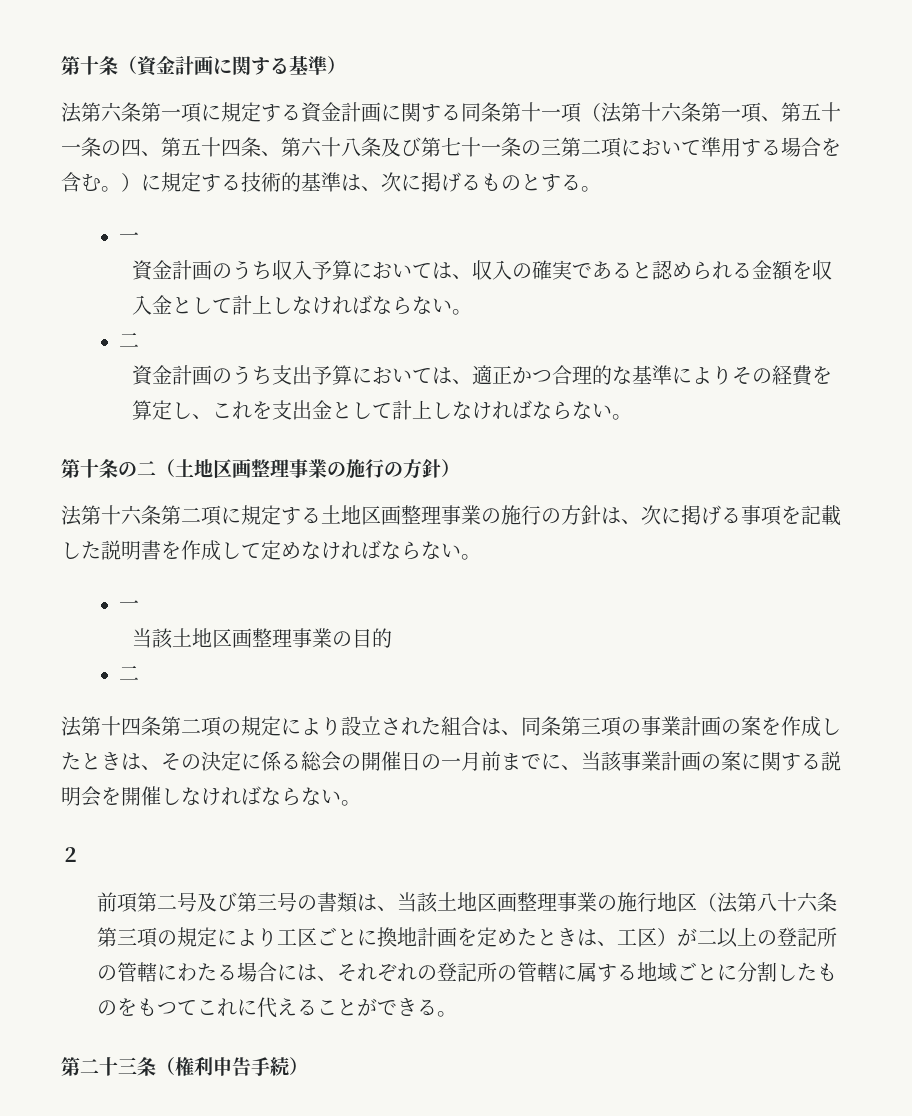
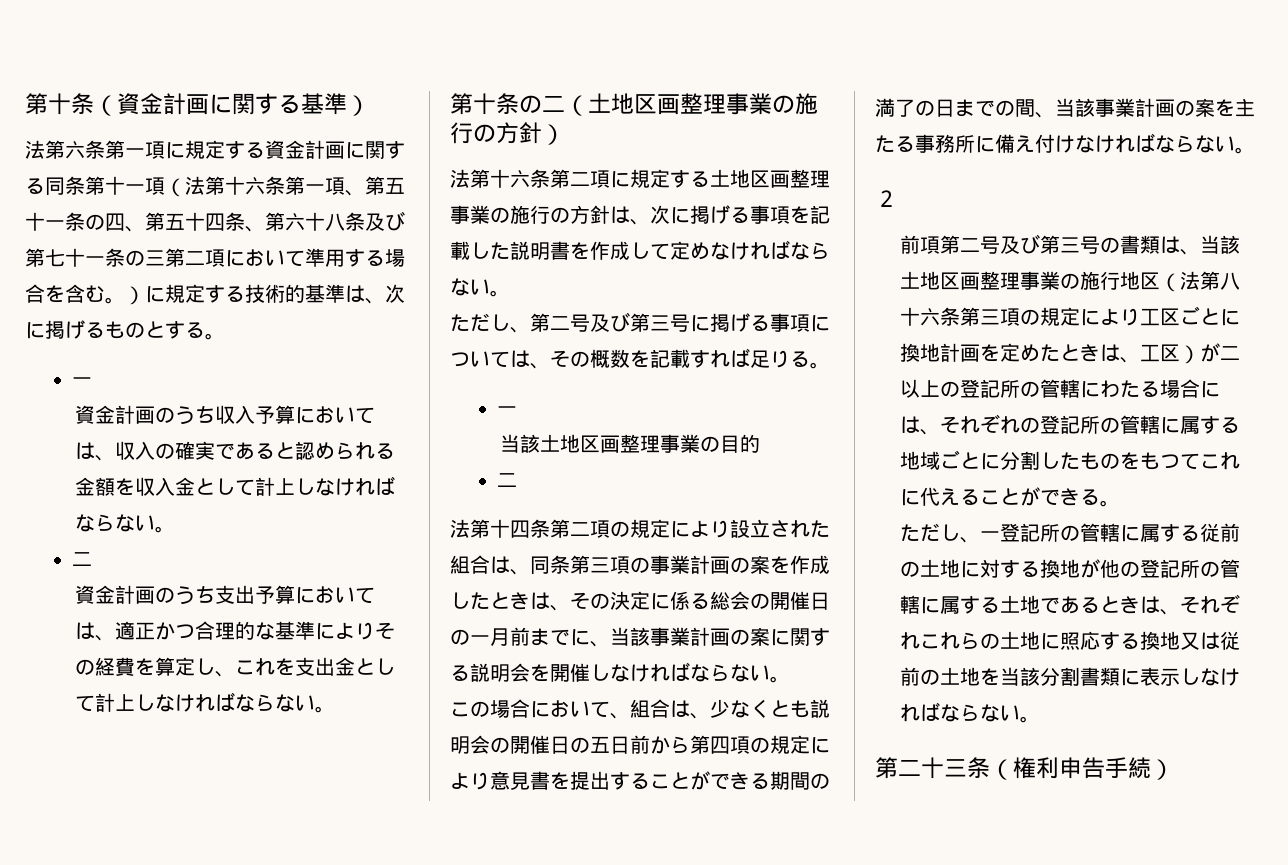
(481, 557) none -> [450,312,830,333] [450,348,830,369] // ただし、第二号及び第三号に掲げる事項については、その概数を記載すれば足りる。
(361, 803) none -> [450,699,830,719] [450,735,830,754] [450,771,830,790] [875,98,1255,118] [875,133,1255,154] // この場合において、組合は、少なくとも説明会の開催日の五日前から第四項の規定により意見書を提出することができる期間の満了の日までの間、当該事業計画の案を主たる事務所に備え付けなければならない。
(457, 1014) none -> [900,523,1241,543] [900,559,1241,578] [900,594,1241,615] [900,631,1241,650] [900,667,1241,686] [900,702,1041,723] // ただし、一登記所の管轄に属する従前の土地に対する換地が他の登記所の管轄に属する土地であるときは、それぞれこれらの土地に照応する換地又は従前の土地を当該分割書類に表示しなければならない。

